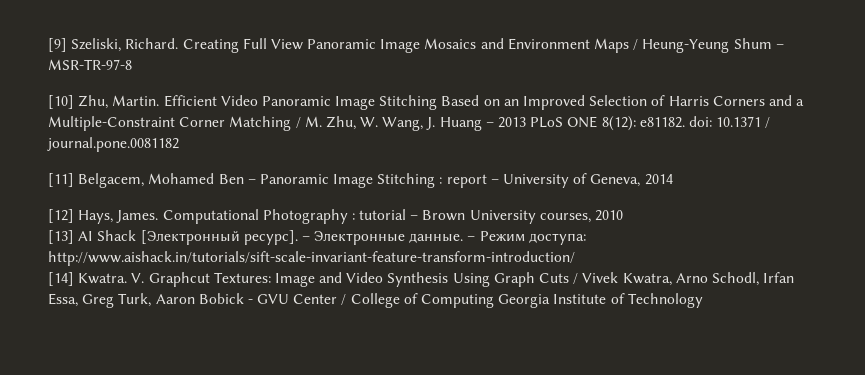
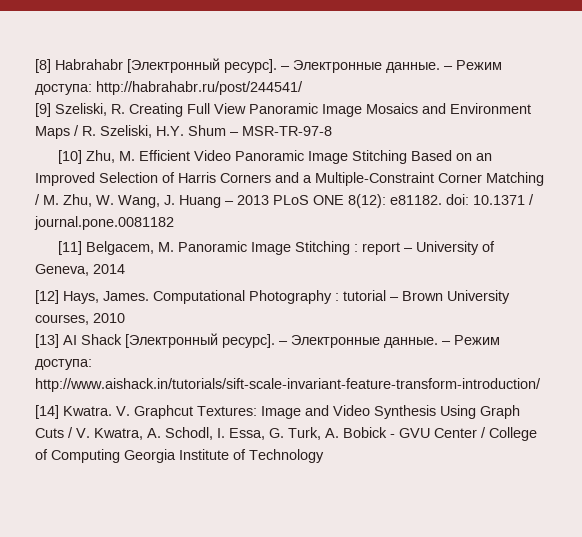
(48, 45) none -> [35,58,502,73] [35,81,303,95] [8] Habrahabr [Электронный ресурс]. – Электронные данные. – Режим доступа: http://habrahabr.ru/post/244541/ //
[125,38,179,49] Richard. -> [111,104,125,114] R.
[642,39,730,53] Heung-Yeung -> [82,125,184,138] R. Szeliski, H.Y.
[112,95,160,106] Martin. -> [119,151,136,161] M.
[148,173,256,184] Mohamed Ben – -> [158,242,175,252] M.
[582,272,795,286] [48,293,195,308] Vivek Kwatra, Arno Schodl, Irfan Essa, Greg Turk, Aaron -> [76,427,339,440] V. Kwatra, A. Schodl, I. Essa, G. Turk, A.

